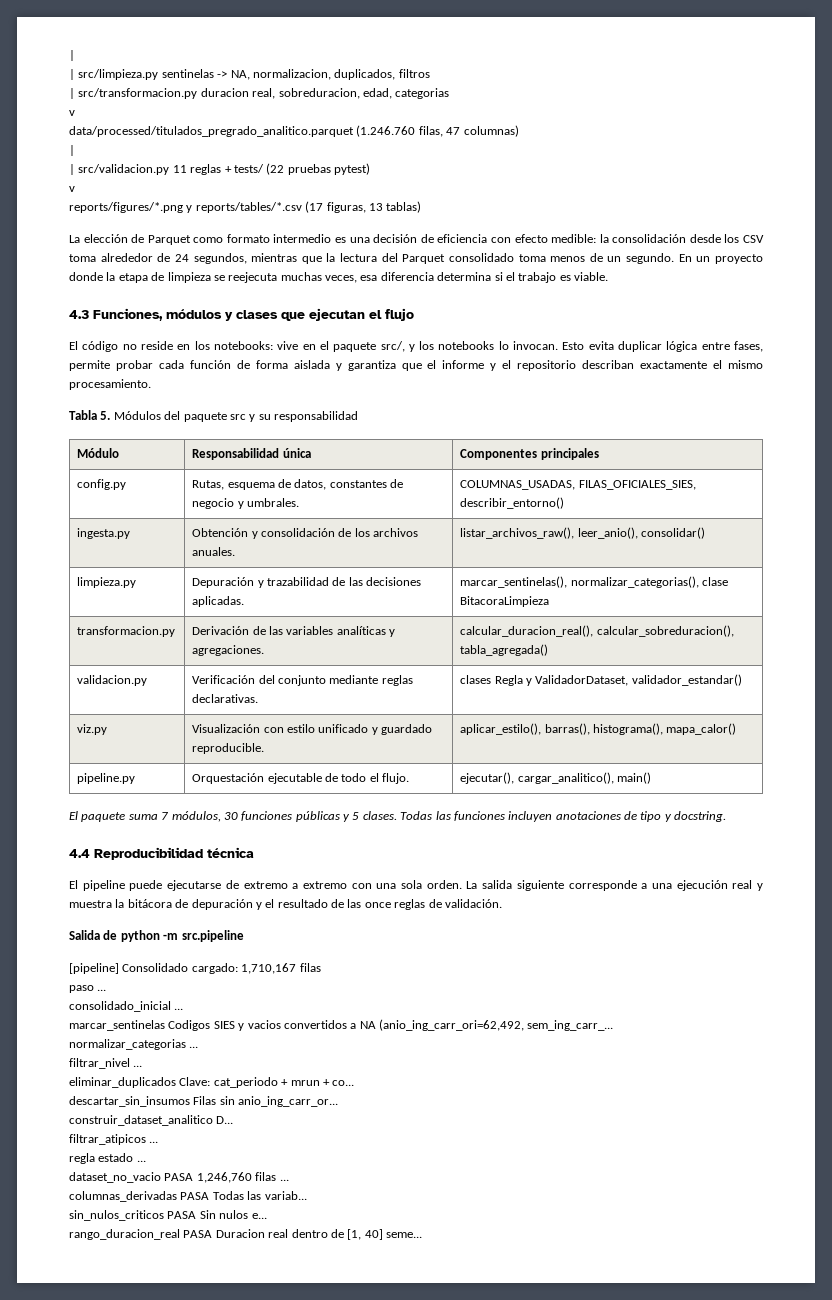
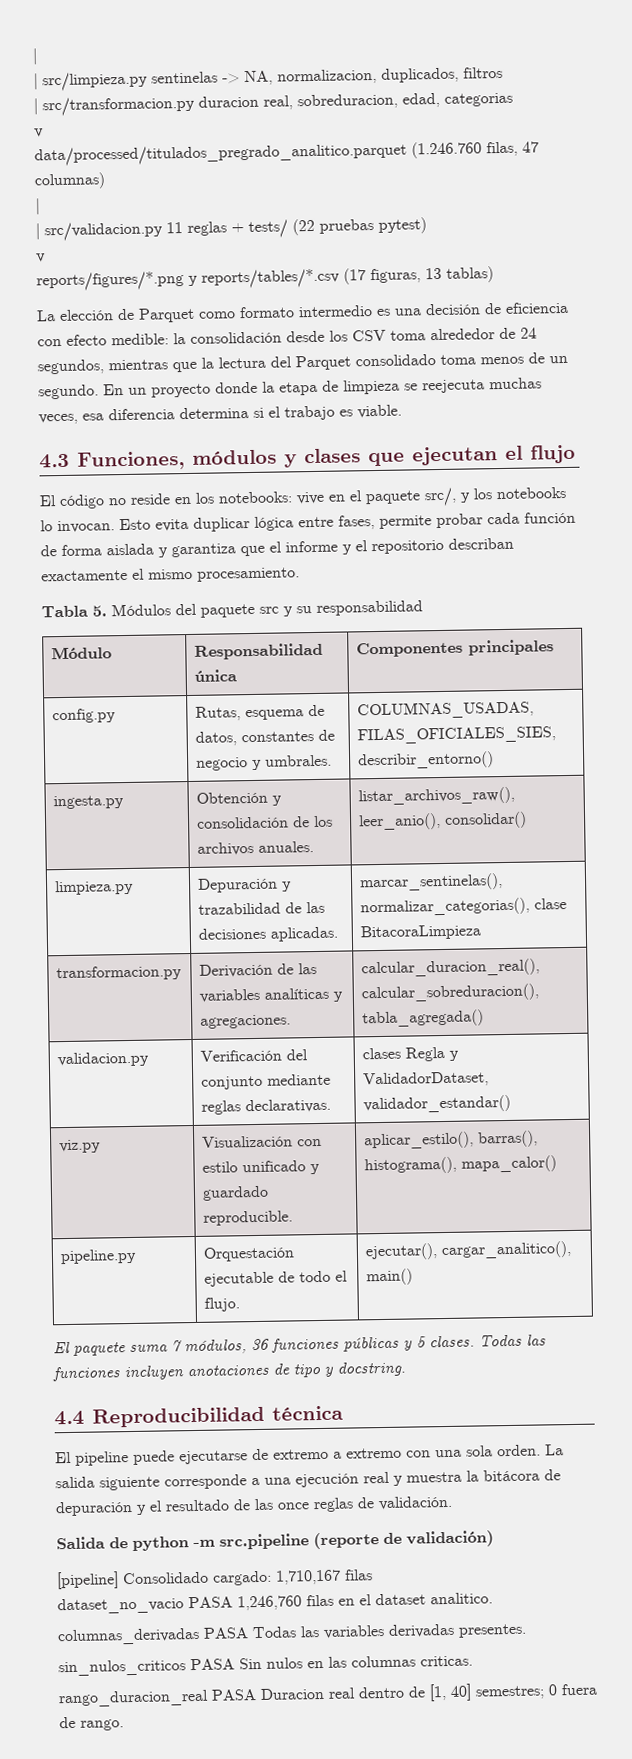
[223,812,238,820] 30 -> [251,1338,270,1351] 36
(244, 936) none -> [313,1530,494,1550] (reporte de validación)
[69,985,107,993] [69,1001,184,1012] [69,1019,614,1031] [69,1039,199,1050] [69,1058,143,1069] [69,1077,355,1088] [69,1096,339,1107] [69,1115,234,1126] [69,1134,159,1145] [69,1153,146,1164] // paso ... // consolidado_inicial ... // marcar_sentinelas Codigos SIES y vacios convertidos a NA (anio_ing_carr_ori=62,492, sem_ing_carr_... // normalizar_categorias ... // filtrar_nivel ... // eliminar_duplicados Clave: cat_periodo + mrun + co... // descartar_sin_insumos Filas sin anio_ing_carr_or... // construir_dataset_analitico D... // filtrar_atipicos ... // regla estado ... -> (373, 1575) none
[279,1179,289,1181] ... -> [338,1592,493,1606] en el dataset analitico.
[264,1191,307,1200] variab... -> [323,1623,527,1639] variables derivadas presentes.
[251,1213,267,1219] e... -> [307,1655,473,1669] en las columnas criticas.
[386,1232,422,1238] seme... -> [475,1683,597,1700] [59,1716,124,1731] semestres; 0 fuera de rango.

